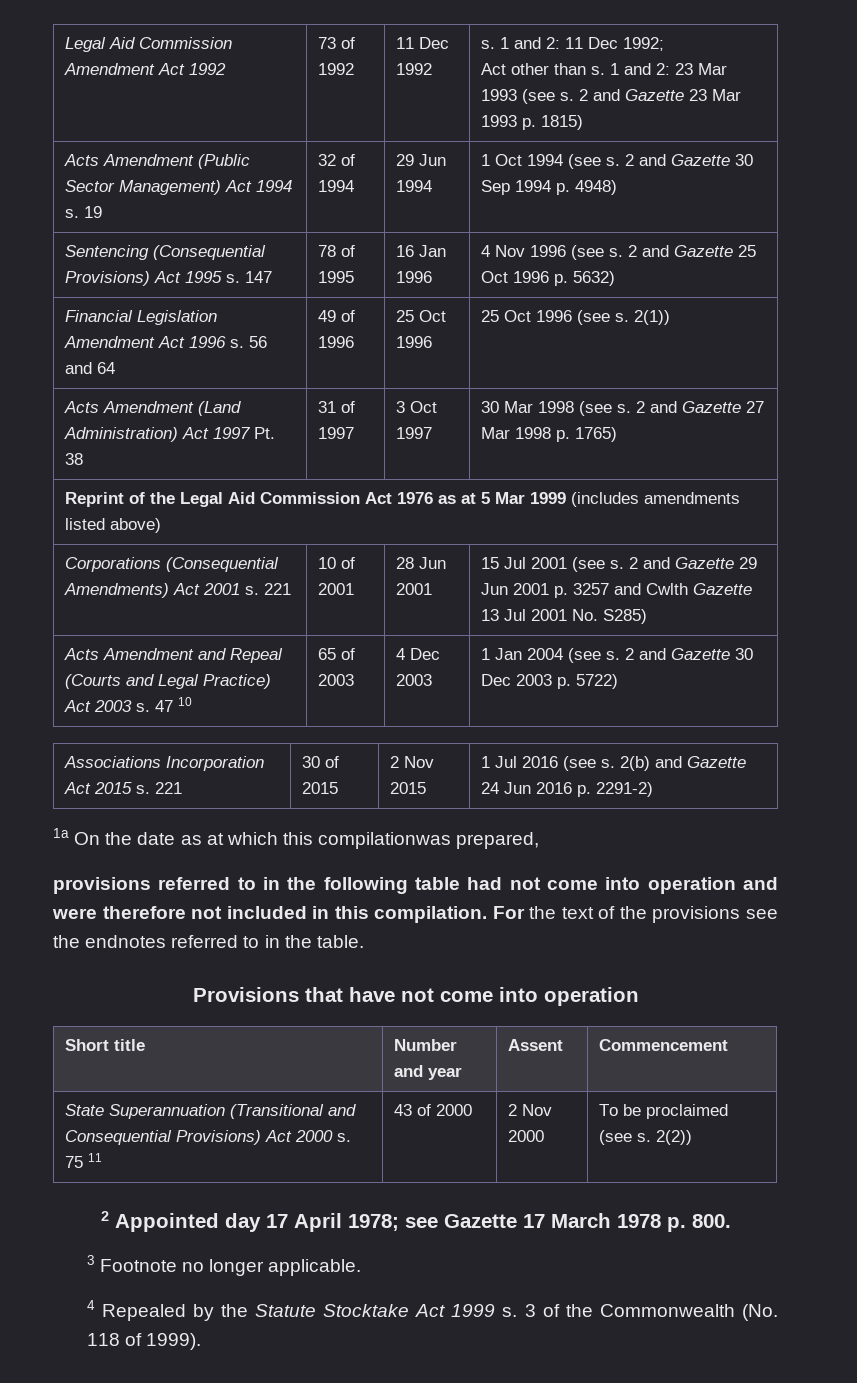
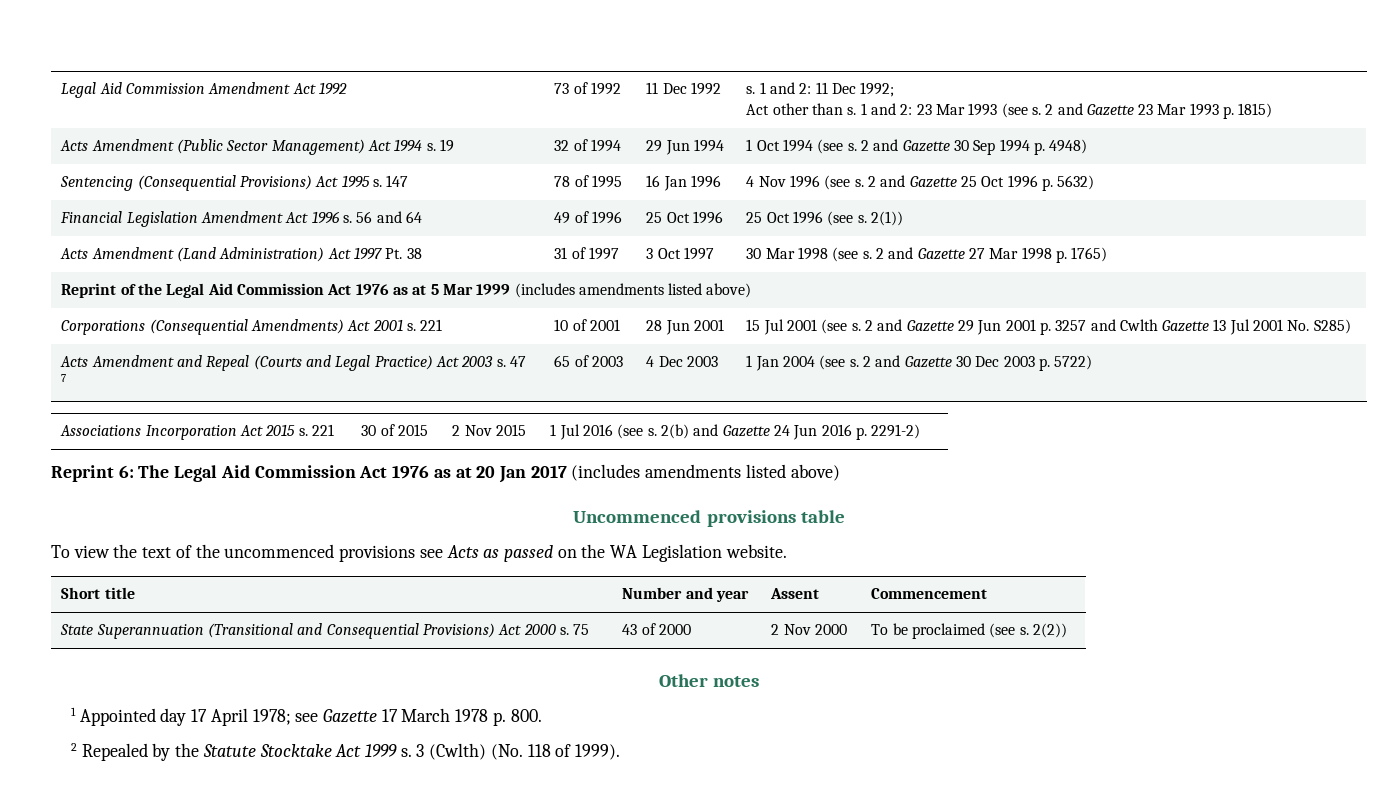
[177,697,192,706] 10 -> [61,374,67,382] 7
[53,828,540,849] [53,877,778,894] [52,906,525,923] 1a On the date as at which this compilationwas prepared, // provisions referred to in the following table had not come into operation and were therefore not included in this compilation. For -> [51,464,840,483] [573,510,845,527] [51,545,110,558] Reprint 6: The Legal Aid Commission Act 1976 as at 20 Jan 2017 (includes amendments listed above) // Uncommenced provisions table // To view
(647, 912) none -> [224,544,335,558] uncommenced
[53,935,364,948] [192,987,639,1006] the endnotes referred to in the table. // Provisions that have not come into operation -> [446,544,787,562] Acts as passed on the WA Legislation website.
[87,1153,102,1162] 11 -> (590, 629) none
[100,1211,109,1221] 2 -> [658,674,760,687] [70,707,76,716] Other notes // 1
[86,1255,362,1276] [86,1300,95,1310] 3 Footnote no longer applicable. // 4 -> [70,743,77,751] 2
[542,1304,735,1317] of the Commonwealth -> [429,743,487,760] (Cwlth)

